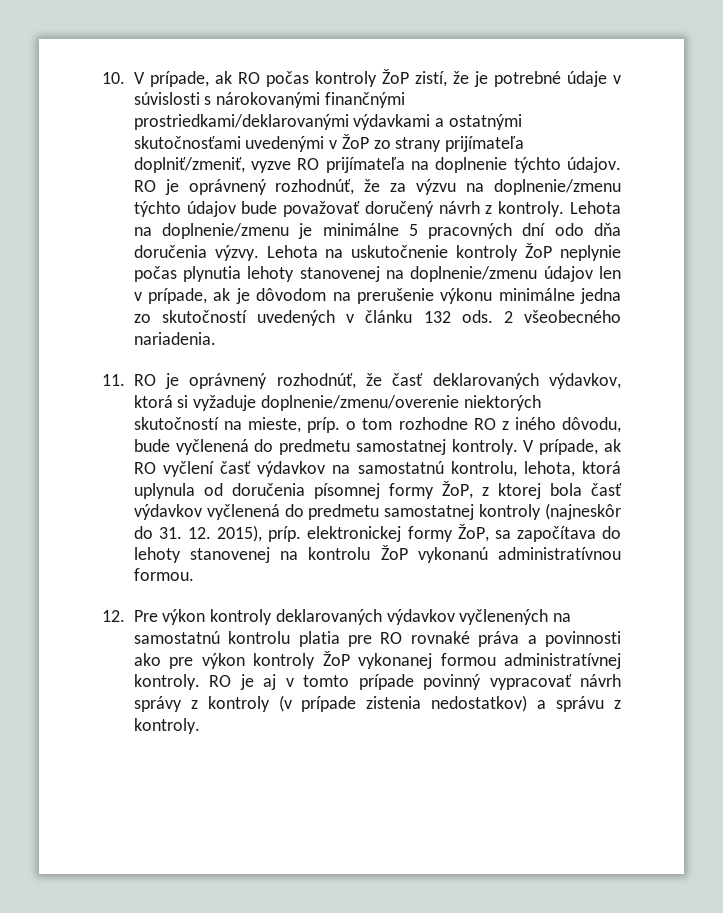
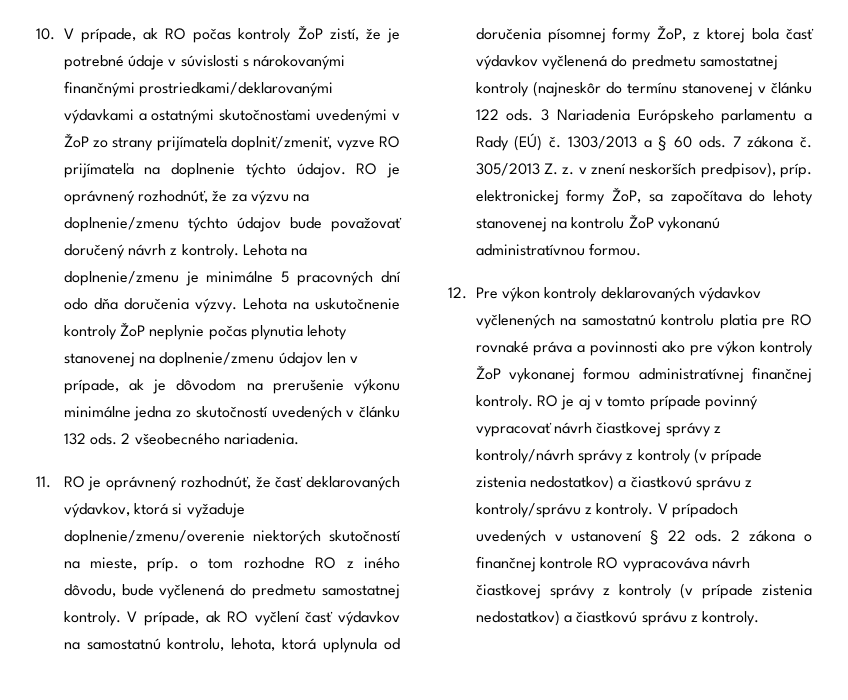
[158,525,263,542] 31. 12. 2015), -> [626,82,812,97] [475,109,812,124] [475,133,812,151] [475,162,776,178] termínu stanovenej v článku 122 ods. 3 Nariadenia Európskeho parlamentu a Rady (EÚ) č. 1303/2013 a § 60 ods. 7 zákona č. 305/2013 Z. z. v znení neskorších predpisov),
(621, 661) none -> [752,367,812,383] finančnej
[133,695,547,712] správy z kontroly (v prípade zistenia nedostatkov) a -> [596,422,721,437] [475,448,763,464] [475,475,753,491] [475,503,738,518] [475,530,812,545] [475,556,750,572] [475,583,812,599] [475,610,638,626] čiastkovej správy z kontroly/návrh správy z kontroly (v prípade zistenia nedostatkov) a čiastkovú správu z kontroly/správu z kontroly. V prípadoch uvedených v ustanovení § 22 ods. 2 zákona o finančnej kontrole RO vypracováva návrh čiastkovej správy z kontroly (v prípade zistenia nedostatkov) a čiastkovú

